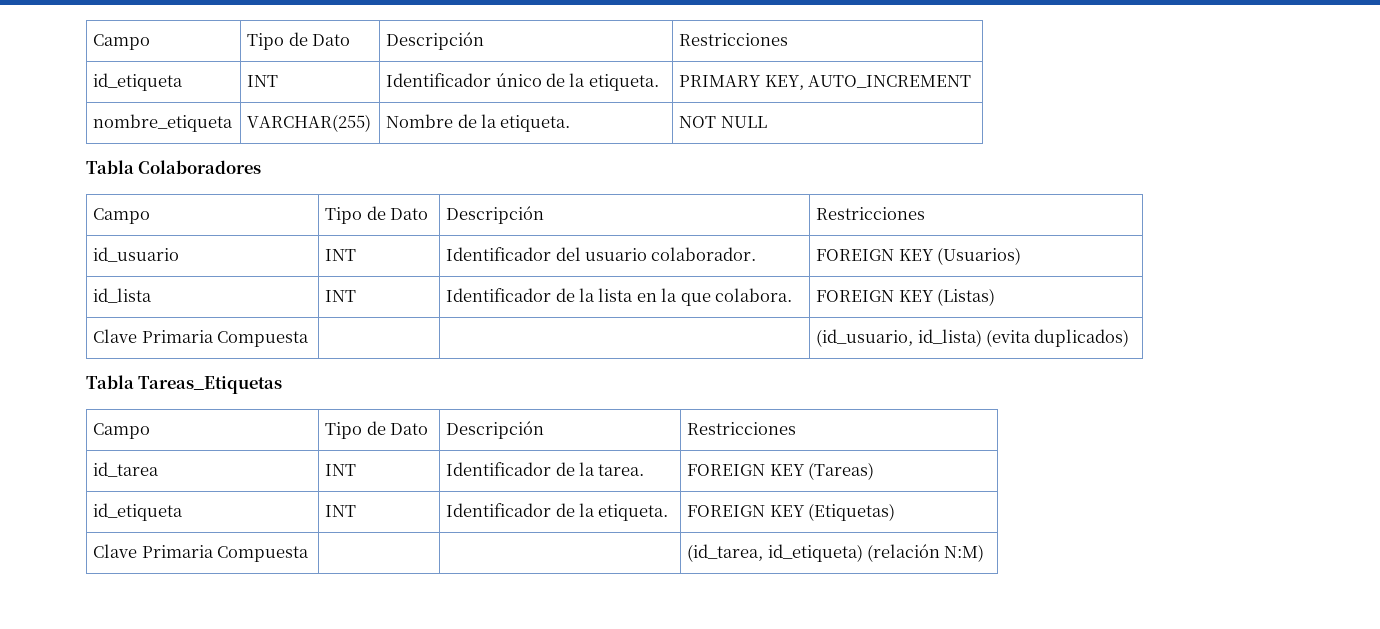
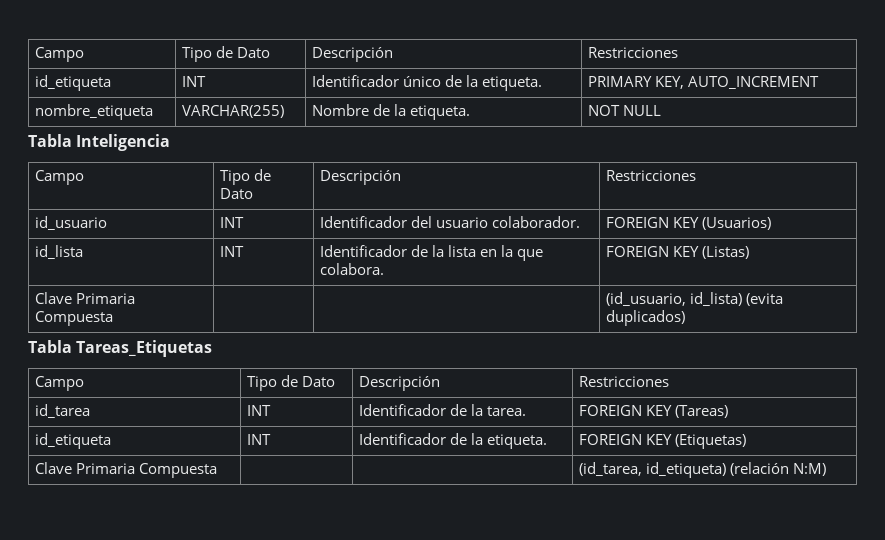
[138,160,262,174] Colaboradores -> [76,134,171,151] Inteligencia

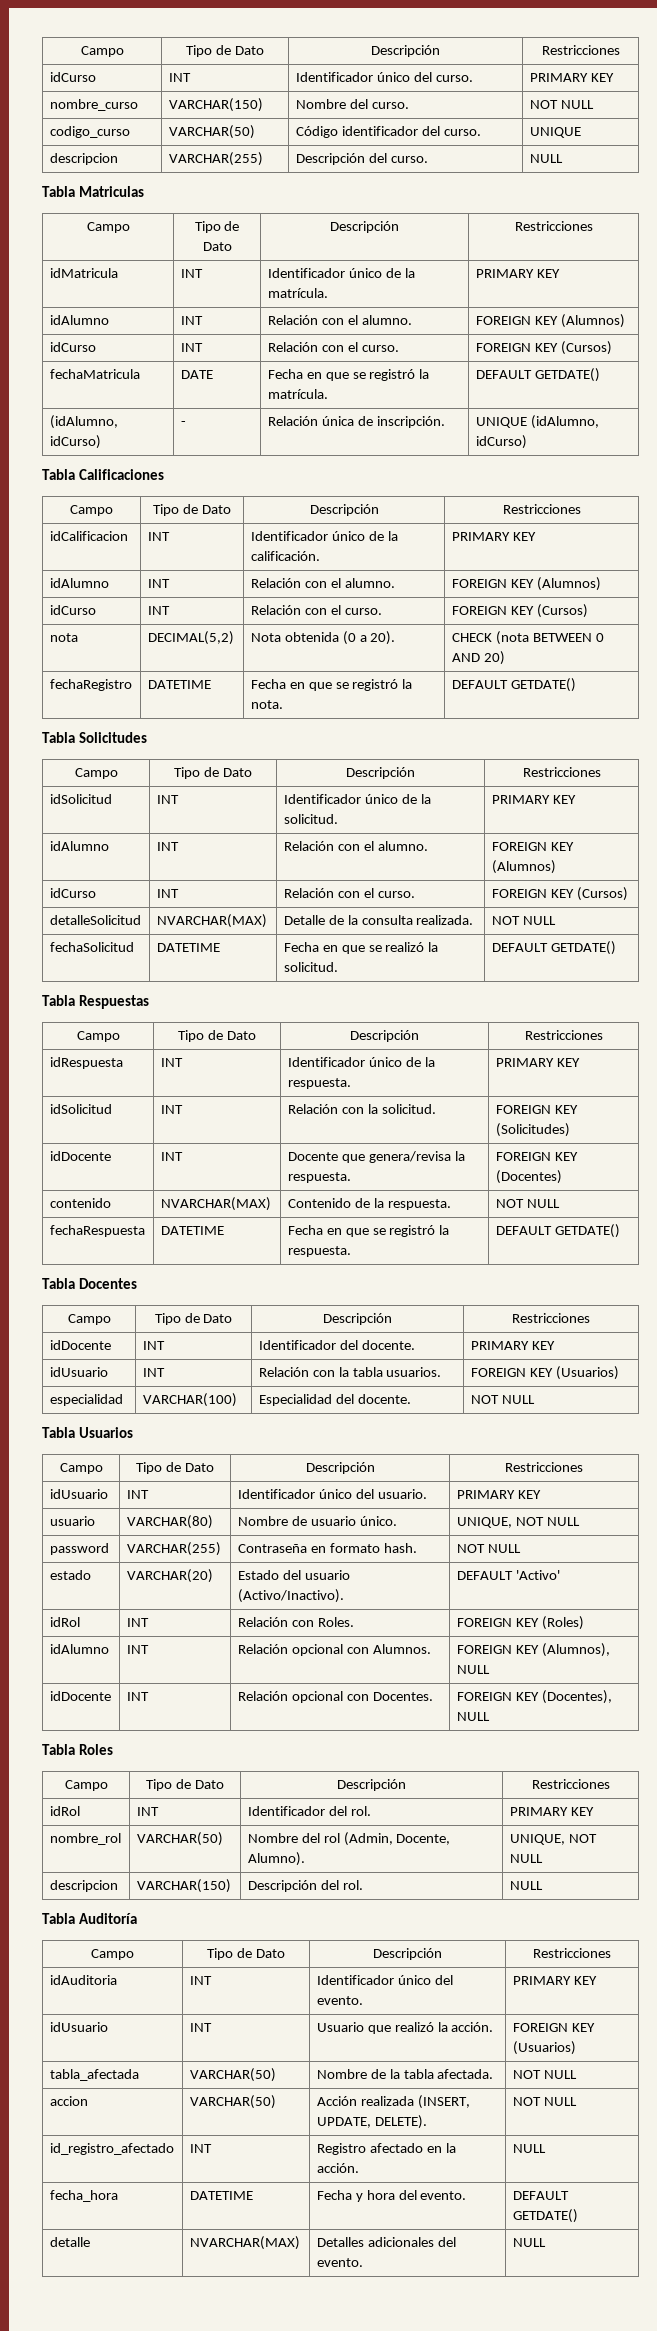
[35,47,85,62] [182,46,271,62] [312,47,394,62] [588,47,679,58] [35,75,112,91] [182,76,207,87] [312,75,543,91] [588,76,820,89] [35,104,154,120] [182,105,285,118] [312,104,471,120] [588,105,662,116] [28,134,171,151] [35,170,85,185] [220,169,272,185] [220,188,254,199] [320,170,402,185] [606,170,697,181] [35,216,108,230] [220,217,245,228] [320,216,581,228] [606,217,772,230] [35,245,84,259] [220,246,245,257] [320,245,544,261] [320,263,385,275] [606,246,750,259] [35,292,136,304] [35,311,114,326] [606,292,784,306] [606,310,686,326] [28,340,213,357] [35,376,85,391] [247,375,336,391] [359,376,441,391] [579,376,670,387] [35,404,91,418] [247,405,272,416] [359,404,527,416] [579,405,729,418] [35,433,112,449] [247,434,272,445] [359,433,548,449] [579,434,747,449] [35,462,218,478] [579,462,827,478] Campo | Tipo de Dato | Descripción | Restricciones // id_etiqueta | INT | Identificador único de la etiqueta. | PRIMARY KEY, AUTO_INCREMENT // nombre_etiqueta | VARCHAR(255) | Nombre de la etiqueta. | NOT NULL // Tabla Inteligencia // Campo | Tipo de Dato | Descripción | Restricciones // id_usuario | INT | Identificador del usuario colaborador. | FOREIGN KEY (Usuarios) // id_lista | INT | Identificador de la lista en la que colabora. | FOREIGN KEY (Listas) // Clave Primaria Compuesta | | | (id_usuario, id_lista) (evita duplicados) // Tabla Tareas_Etiquetas // Campo | Tipo de Dato | Descripción | Restricciones // id_tarea | INT | Identificador de la tarea. | FOREIGN KEY (Tareas) // id_etiqueta | INT | Identificador de la etiqueta. | FOREIGN KEY (Etiquetas) // Clave Primaria Compuesta | | | (id_tarea, id_etiqueta) (relación N:M) -> [80,46,124,57] [186,45,264,57] [371,45,440,57] [541,45,620,55] [49,72,96,82] [168,73,191,82] [295,72,473,82] [529,73,614,82] [49,99,138,111] [168,98,263,112] [295,99,409,109] [529,100,594,109] [49,126,130,138] [168,125,255,139] [295,126,481,138] [529,127,581,138] [49,153,118,165] [168,152,263,166] [295,153,428,165] [529,154,563,163] [42,186,144,197] [86,222,130,233] [194,221,240,233] [202,242,232,251] [330,221,399,233] [514,221,593,231] [49,268,118,278] [180,269,203,278] [267,268,415,278] [267,288,328,298] [475,269,560,278] [49,315,109,325] [180,316,203,325] [267,315,412,325] [475,314,625,328] [49,342,96,352] [180,343,203,352] [267,342,399,352] [475,341,612,355] [49,369,140,379] [180,370,213,379] [267,369,430,381] [267,389,328,399] [475,368,600,382] [49,415,118,429] [49,435,101,449] [180,421,186,426] [267,416,445,428] [475,415,599,429] [475,435,527,449] [42,469,164,480] [70,505,113,516] [153,504,231,516] [309,504,379,516] [502,504,581,514] [49,531,128,541] [147,532,170,541] [250,531,398,541] [250,551,320,561] [451,532,536,541] [49,578,109,588] [147,579,170,588] [250,578,395,588] [451,577,601,591] [49,605,96,615] [147,606,170,615] [250,605,382,615] [451,604,588,618] [49,633,78,642] [147,631,234,645] [250,631,396,645] [451,631,604,645] [451,651,505,665] [49,679,132,691] [147,680,211,689] [250,679,413,691] [250,700,283,709] [451,678,576,692] [42,732,147,743] [74,768,118,779] [174,767,252,779] [346,767,415,779] [522,767,601,777] [49,794,112,804] [156,795,179,804] [283,794,431,804] [283,814,338,824] [491,795,576,804] [49,841,109,851] [156,842,179,851] [283,841,428,851] [491,842,574,851] [491,860,556,874] [49,888,96,898] [156,889,179,898] [283,888,415,898] [491,887,628,901] [49,915,141,925] [156,914,267,928] [283,915,474,925] [491,916,556,925] [49,942,134,952] [156,943,220,952] [283,942,439,954] [283,962,338,972] [491,941,616,955] [42,995,149,1009] [76,1031,120,1042] [178,1030,256,1042] [350,1030,419,1042] [524,1030,603,1040] [49,1057,123,1069] [160,1058,183,1067] [287,1057,435,1067] [287,1078,351,1089] [495,1058,580,1067] [49,1104,112,1114] [160,1105,183,1114] [287,1104,436,1114] [495,1105,578,1114] [495,1123,570,1137] [49,1151,111,1161] [160,1152,183,1161] [287,1151,465,1163] [287,1172,351,1183] [495,1152,578,1161] [495,1170,562,1184] [49,1198,111,1208] [160,1197,271,1211] [287,1198,451,1210] [495,1199,560,1208] [49,1225,145,1237] [160,1226,224,1235] [287,1225,450,1237] [287,1246,351,1257] [495,1224,620,1238] [42,1278,137,1289] [67,1314,111,1325] [154,1313,233,1325] [323,1313,392,1325] [512,1313,590,1323] [49,1340,111,1350] [142,1341,165,1350] [258,1340,415,1350] [470,1341,555,1350] [49,1367,108,1377] [142,1368,165,1377] [258,1367,442,1377] [470,1366,619,1380] [49,1394,123,1406] [142,1393,237,1407] [258,1394,411,1406] [470,1395,535,1404] [42,1427,133,1438] [59,1463,103,1474] [136,1462,214,1474] [305,1462,375,1474] [505,1462,583,1472] [49,1489,108,1499] [126,1490,149,1499] [237,1489,427,1499] [456,1490,541,1499] [49,1516,95,1526] [126,1515,213,1529] [237,1516,397,1526] [456,1517,580,1528] [49,1543,109,1555] [126,1542,221,1556] [237,1543,417,1553] [456,1544,521,1553] [49,1570,91,1580] [126,1569,213,1583] [237,1570,350,1580] [237,1589,344,1603] [456,1570,560,1580] [49,1617,80,1627] [126,1618,149,1627] [237,1617,354,1627] [456,1616,584,1630] [49,1644,109,1654] [126,1645,149,1654] [237,1644,431,1656] [456,1643,610,1657] [456,1665,490,1674] [49,1691,111,1701] [126,1692,149,1701] [237,1691,433,1703] [456,1690,612,1704] [456,1712,490,1721] [42,1744,113,1755] [64,1780,108,1791] [146,1779,224,1791] [337,1779,406,1791] [531,1779,610,1789] [49,1806,80,1816] [136,1807,159,1816] [247,1806,371,1816] [509,1807,594,1816] [49,1833,121,1845] [136,1832,223,1846] [247,1832,451,1846] [247,1852,305,1866] [509,1834,597,1845] [509,1854,543,1863] [49,1880,118,1892] [136,1879,231,1893] [247,1880,363,1892] [509,1881,543,1890] [42,1913,137,1924] [91,1949,134,1960] [207,1948,285,1960] [373,1948,442,1960] [533,1948,611,1958] [49,1975,117,1985] [189,1976,212,1985] [316,1975,453,1985] [316,1996,363,2005] [512,1976,597,1985] [49,2022,108,2032] [189,2023,212,2032] [316,2022,494,2034] [512,2023,595,2032] [512,2041,576,2055] [49,2069,139,2081] [189,2068,276,2082] [316,2069,494,2079] [512,2070,577,2079] [49,2096,88,2106] [189,2095,276,2109] [316,2095,470,2109] [316,2115,427,2129] [512,2097,577,2106] [49,2143,174,2155] [189,2144,212,2153] [316,2143,456,2155] [316,2163,359,2173] [512,2144,546,2153] [49,2190,118,2202] [189,2191,253,2200] [316,2190,467,2202] [512,2191,569,2200] [512,2209,578,2223] [49,2237,90,2247] [189,2236,300,2250] [316,2237,456,2247] [316,2258,363,2267] [512,2238,546,2247] Campo | Tipo de Dato | Descripción | Restricciones // idCurso | INT | Identificador único del curso. | PRIMARY KEY // nombre_curso | VARCHAR(150) | Nombre del curso. | NOT NULL // codigo_curso | VARCHAR(50) | Código identificador del curso. | UNIQUE // descripcion | VARCHAR(255) | Descripción del curso. | NULL // Tabla Matriculas // Campo | Tipo de Dato | Descripción | Restricciones // idMatricula | INT | Identificador único de la matrícula. | PRIMARY KEY // idAlumno | INT | Relación con el alumno. | FOREIGN KEY (Alumnos) // idCurso | INT | Relación con el curso. | FOREIGN KEY (Cursos) // fechaMatricula | DATE | Fecha en que se registró la matrícula. | DEFAULT GETDATE() // (idAlumno, idCurso) | - | Relación única de inscripción. | UNIQUE (idAlumno, idCurso) // Tabla Calificaciones // Campo | Tipo de Dato | Descripción | Restricciones // idCalificacion | INT | Identificador único de la calificación. | PRIMARY KEY // idAlumno | INT | Relación con el alumno. | FOREIGN KEY (Alumnos) // idCurso | INT | Relación con el curso. | FOREIGN KEY (Cursos) // nota | DECIMAL(5,2) | Nota obtenida (0 a 20). | CHECK (nota BETWEEN 0 AND 20) // fechaRegistro | DATETIME | Fecha en que se registró la nota. | DEFAULT GETDATE() // Tabla Solicitudes // Campo | Tipo de Dato | Descripción | Restricciones // idSolicitud | INT | Identificador único de la solicitud. | PRIMARY KEY // idAlumno | INT | Relación con el alumno. | FOREIGN KEY (Alumnos) // idCurso | INT | Relación con el curso. | FOREIGN KEY (Cursos) // detalleSolicitud | NVARCHAR(MAX) | Detalle de la consulta realizada. | NOT NULL // fechaSolicitud | DATETIME | Fecha en que se realizó la solicitud. | DEFAULT GETDATE() // Tabla Respuestas // Campo | Tipo de Dato | Descripción | Restricciones // idRespuesta | INT | Identificador único de la respuesta. | PRIMARY KEY // idSolicitud | INT | Relación con la solicitud. | FOREIGN KEY (Solicitudes) // idDocente | INT | Docente que genera/revisa la respuesta. | FOREIGN KEY (Docentes) // contenido | NVARCHAR(MAX) | Contenido de la respuesta. | NOT NULL // fechaRespuesta | DATETIME | Fecha en que se registró la respuesta. | DEFAULT GETDATE() // Tabla Docentes // Campo | Tipo de Dato | Descripción | Restricciones // idDocente | INT | Identificador del docente. | PRIMARY KEY // idUsuario | INT | Relación con la tabla usuarios. | FOREIGN KEY (Usuarios) // especialidad | VARCHAR(100) | Especialidad del docente. | NOT NULL // Tabla Usuarios // Campo | Tipo de Dato | Descripción | Restricciones // idUsuario | INT | Identificador único del usuario. | PRIMARY KEY // usuario | VARCHAR(80) | Nombre de usuario único. | UNIQUE, NOT NULL // password | VARCHAR(255) | Contraseña en formato hash. | NOT NULL // estado | VARCHAR(20) | Estado del usuario (Activo/Inactivo). | DEFAULT 'Activo' // idRol | INT | Relación con Roles. | FOREIGN KEY (Roles) // idAlumno | INT | Relación opcional con Alumnos. | FOREIGN KEY (Alumnos), NULL // idDocente | INT | Relación opcional con Docentes. | FOREIGN KEY (Docentes), NULL // Tabla Roles // Campo | Tipo de Dato | Descripción | Restricciones // idRol | INT | Identificador del rol. | PRIMARY KEY // nombre_rol | VARCHAR(50) | Nombre del rol (Admin, Docente, Alumno). | UNIQUE, NOT NULL // descripcion | VARCHAR(150) | Descripción del rol. | NULL // Tabla Auditoría // Campo | Tipo de Dato | Descripción | Restricciones // idAuditoria | INT | Identificador único del evento. | PRIMARY KEY // idUsuario | INT | Usuario que realizó la acción. | FOREIGN KEY (Usuarios) // tabla_afectada | VARCHAR(50) | Nombre de la tabla afectada. | NOT NULL // accion | VARCHAR(50) | Acción realizada (INSERT, UPDATE, DELETE). | NOT NULL // id_registro_afectado | INT | Registro afectado en la acción. | NULL // fecha_hora | DATETIME | Fecha y hora del evento. | DEFAULT GETDATE() // detalle | NVARCHAR(MAX) | Detalles adicionales del evento. | NULL

